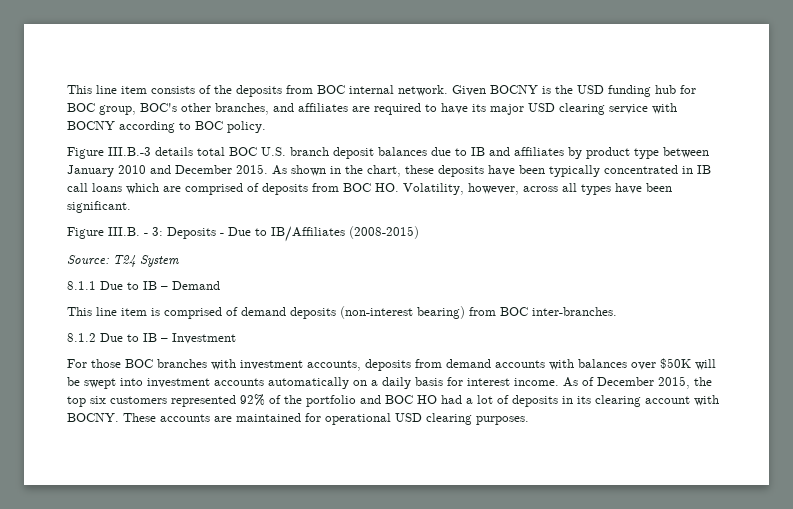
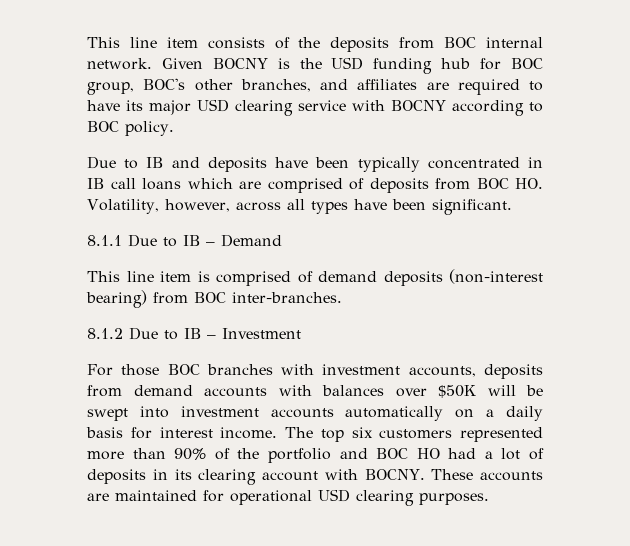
[67,147,709,159] [67,164,434,177] Figure III.B.-3 details total BOC U.S. branch deposit balances due to IB and affiliates by product type between January 2010 and December 2015. As shown in the chart, these -> [87,156,200,169] Due to IB and
[67,226,419,242] [67,255,179,267] // Figure III.B. - 3: Deposits - Due to IB/Affiliates (2008-2015) // Source: T24 System -> (512, 207) none
[563,376,712,389] As of December 2015, the -> [285,427,313,438] The
[240,394,265,406] 92% -> [87,448,207,460] more than 90%

